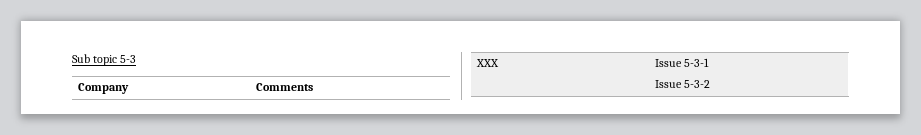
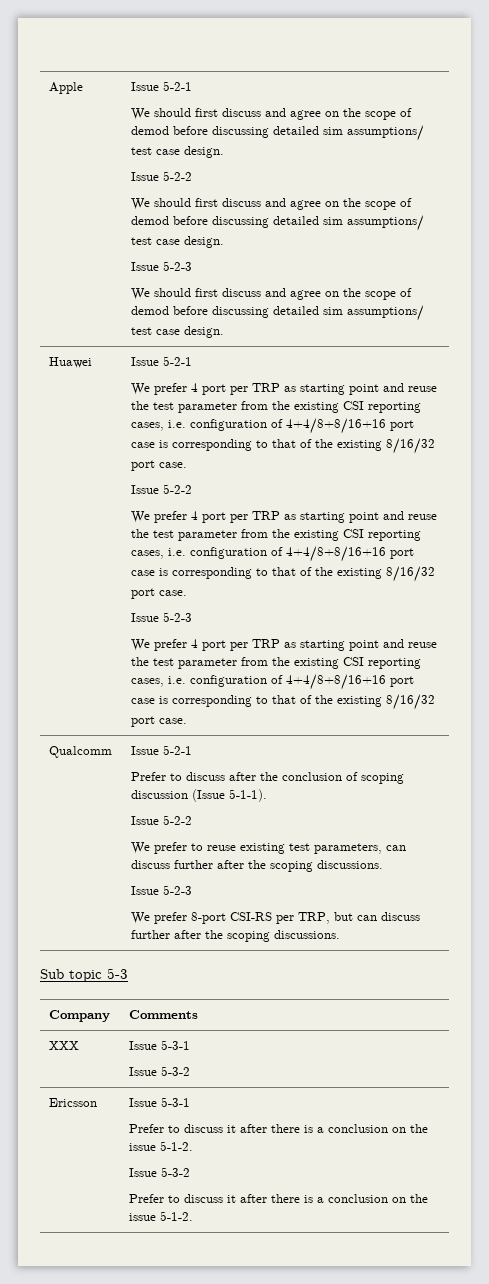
(72, 58) none -> [49,82,84,94] [131,81,193,91] [131,108,413,120] [131,125,425,141] [131,146,225,158] [131,171,193,181] [131,198,413,210] [131,215,425,231] [131,236,225,248] [131,261,193,271] [131,288,413,300] [131,305,425,321] [131,326,225,338] [49,357,93,368] [131,356,193,366] [131,383,438,395] [131,401,422,413] [131,418,415,434] [131,438,436,454] [131,460,188,471] [131,484,193,494] [131,511,438,523] [131,529,422,541] [131,546,415,562] [131,566,436,582] [131,588,188,599] [131,612,193,622] [131,639,438,651] [131,657,422,669] [131,674,415,690] [131,694,436,710] [131,716,188,727] [49,746,113,758] [131,745,193,755] [131,772,405,784] [131,789,268,802] [131,815,193,825] [131,842,407,854] [131,860,384,872] [131,885,193,895] [131,912,421,924] [131,930,341,942] Apple | Issue 5-2-1 // We should first discuss and agree on the scope of demod before discussing detailed sim assumptions/ test case design. // Issue 5-2-2 // We should first discuss and agree on the scope of demod before discussing detailed sim assumptions/ test case design. // Issue 5-2-3 // We should first discuss and agree on the scope of demod before discussing detailed sim assumptions/ test case design. // Huawei | Issue 5-2-1 // We prefer 4 port per TRP as starting point and reuse the test parameter from the existing CSI reporting cases, i.e. configuration of 4+4/8+8/16+16 port case is corresponding to that of the existing 8/16/32 port case. // Issue 5-2-2 // We prefer 4 port per TRP as starting point and reuse the test parameter from the existing CSI reporting cases, i.e. configuration of 4+4/8+8/16+16 port case is corresponding to that of the existing 8/16/32 port case. // Issue 5-2-3 // We prefer 4 port per TRP as starting point and reuse the test parameter from the existing CSI reporting cases, i.e. configuration of 4+4/8+8/16+16 port case is corresponding to that of the existing 8/16/32 port case. // Qualcomm | Issue 5-2-1 // Prefer to discuss after the conclusion of scoping discussion (Issue 5-1-1). // Issue 5-2-2 // We prefer to reuse existing test parameters, can discuss further after the scoping discussions. // Issue 5-2-3 // We prefer 8-port CSI-RS per TRP, but can discuss further after the scoping discussions. //
(711, 84) none -> [49,1098,98,1107] [129,1097,191,1107] [129,1124,429,1133] [129,1141,194,1151] [129,1167,191,1177] [129,1194,429,1203] [129,1211,194,1221] // Ericsson | Issue 5-3-1 // Prefer to discuss it after there is a conclusion on the issue 5-1-2. // Issue 5-3-2 // Prefer to discuss it after there is a conclusion on the issue 5-1-2.

